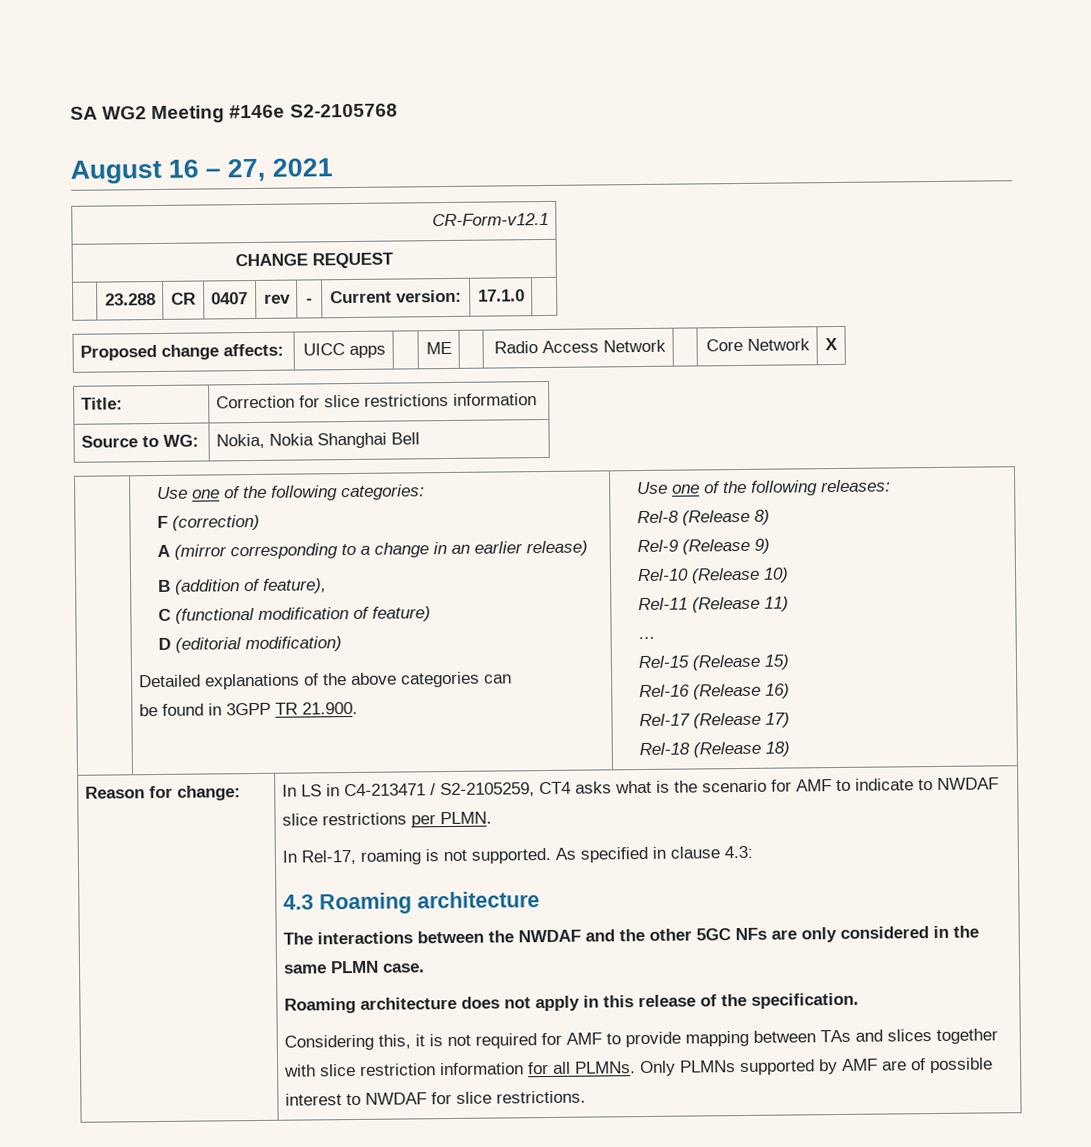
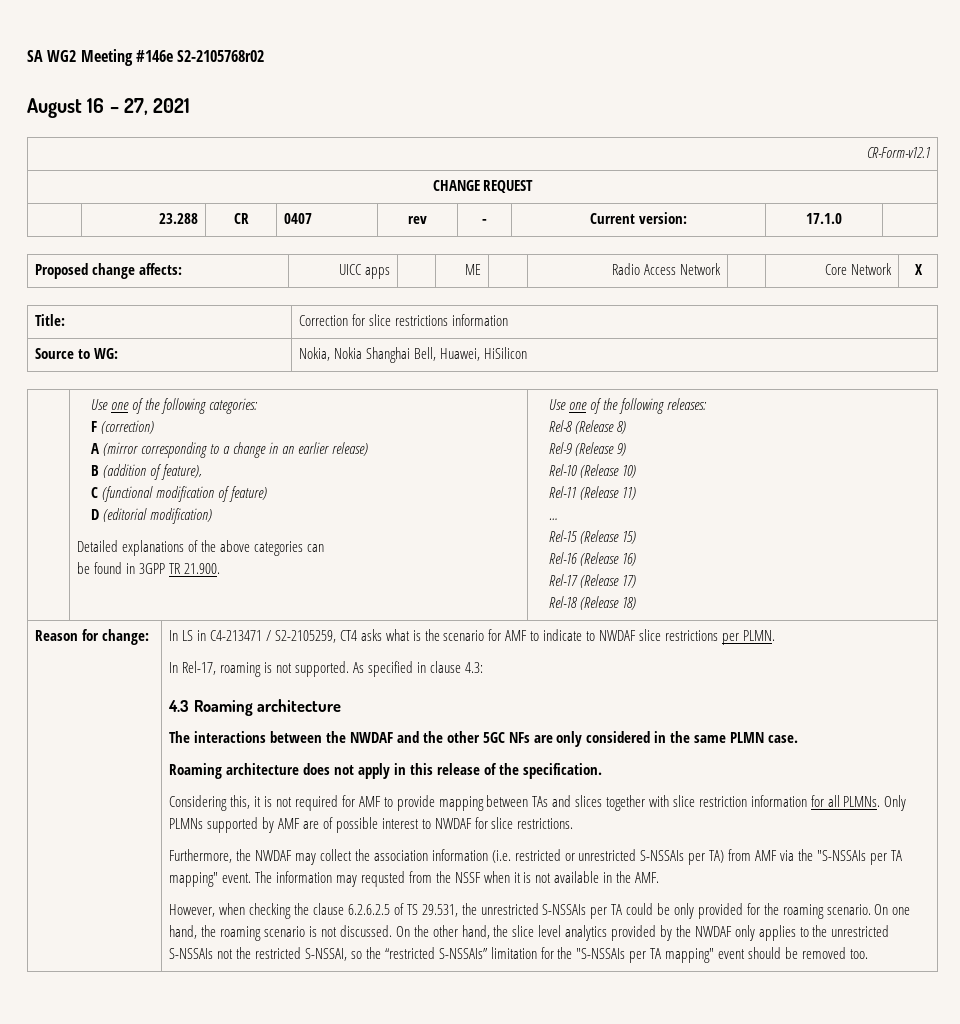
[289,103,398,118] S2-2105768 -> [177,50,265,62] S2-2105768r02
[390,432,420,445] Bell -> [414,347,527,361] Bell, Huawei, HiSilicon
(586, 1097) none -> [169,849,902,865] [169,871,659,887] [169,903,911,919] [169,925,890,941] [169,947,868,963] // Furthermore, the NWDAF may collect the association information (i.e. restricted or unrestricted S-NSSAIs per TA) from AMF via the "S-NSSAIs per TA mapping" event. The information may requsted from the NSSF when it is not available in the AMF. // However, when checking the clause 6.2.6.2.5 of TS 29.531, the unrestricted S-NSSAIs per TA could be only provided for the roaming scenario. On one hand, the roaming scenario is not discussed. On the other hand, the slice level analytics provided by the NWDAF only applies to the unrestricted S-NSSAIs not the restricted S-NSSAI, so the “restricted S-NSSAIs” limitation for the "S-NSSAIs per TA mapping" event should be removed too.

